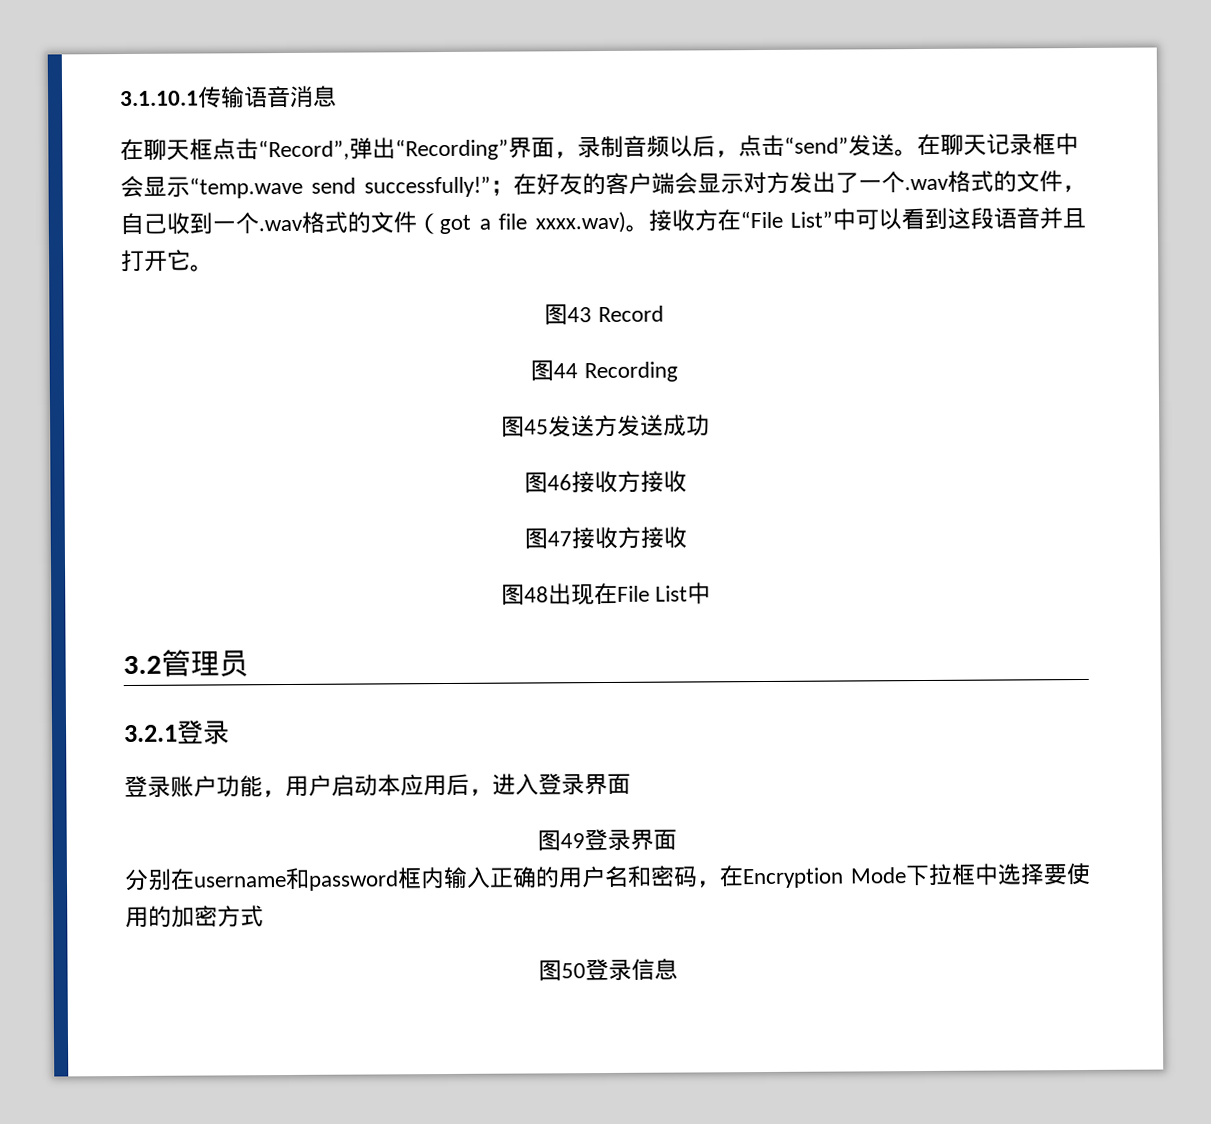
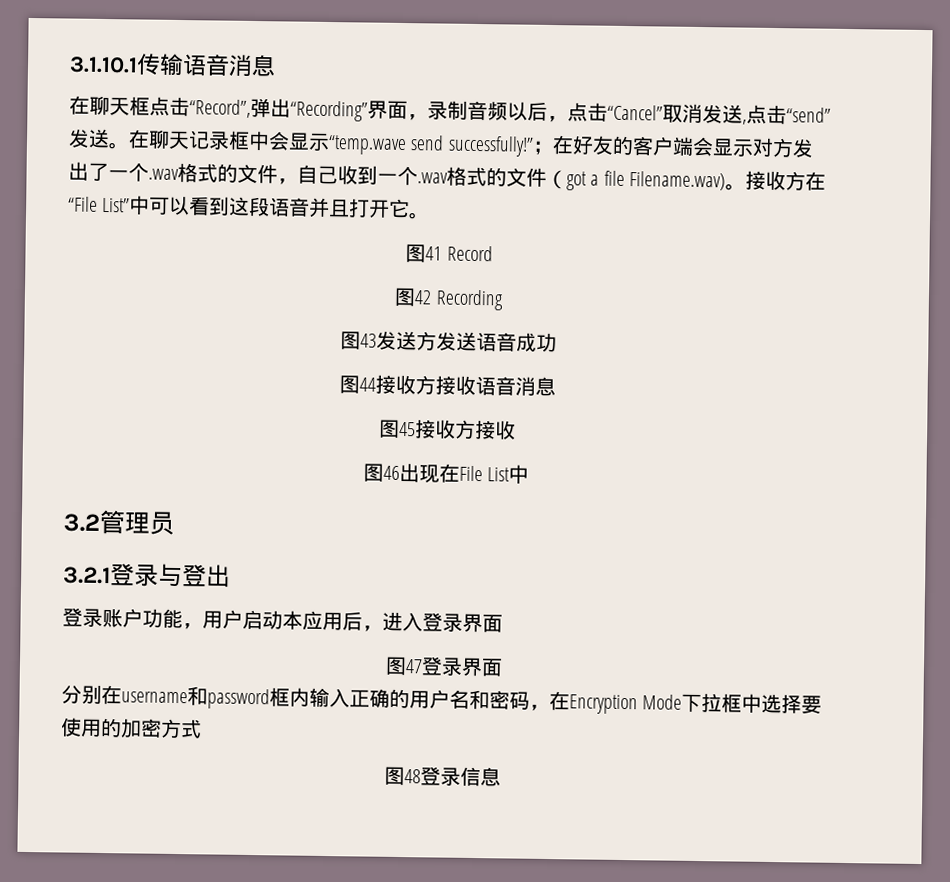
(785, 145) none -> [607,103,787,125] “Cancel”取消发送,点击
[534,211,626,234] xxxx.wav) -> [629,171,727,191] Filename.wav)
[567,307,593,323] 43 -> [425,246,443,261] 41
[553,363,579,379] 44 -> [414,290,433,305] 42
[523,419,549,435] 45 -> [359,333,377,348] 43
(664, 425) none -> [475,331,517,352] 语音
[546,470,687,494] [523,526,687,550] [500,584,549,606] 46接收方接收 // 图47接收方接收 // 图48 -> [358,374,556,397] [378,419,516,440] [362,463,400,482] 44接收方接收语音消息 // 图45接收方接收 // 图46
(230, 732) none -> [158,563,231,588] 与登出
[560,833,585,849] 49 -> [404,659,423,674] 47
[561,963,586,979] 50 -> [403,769,421,784] 48

